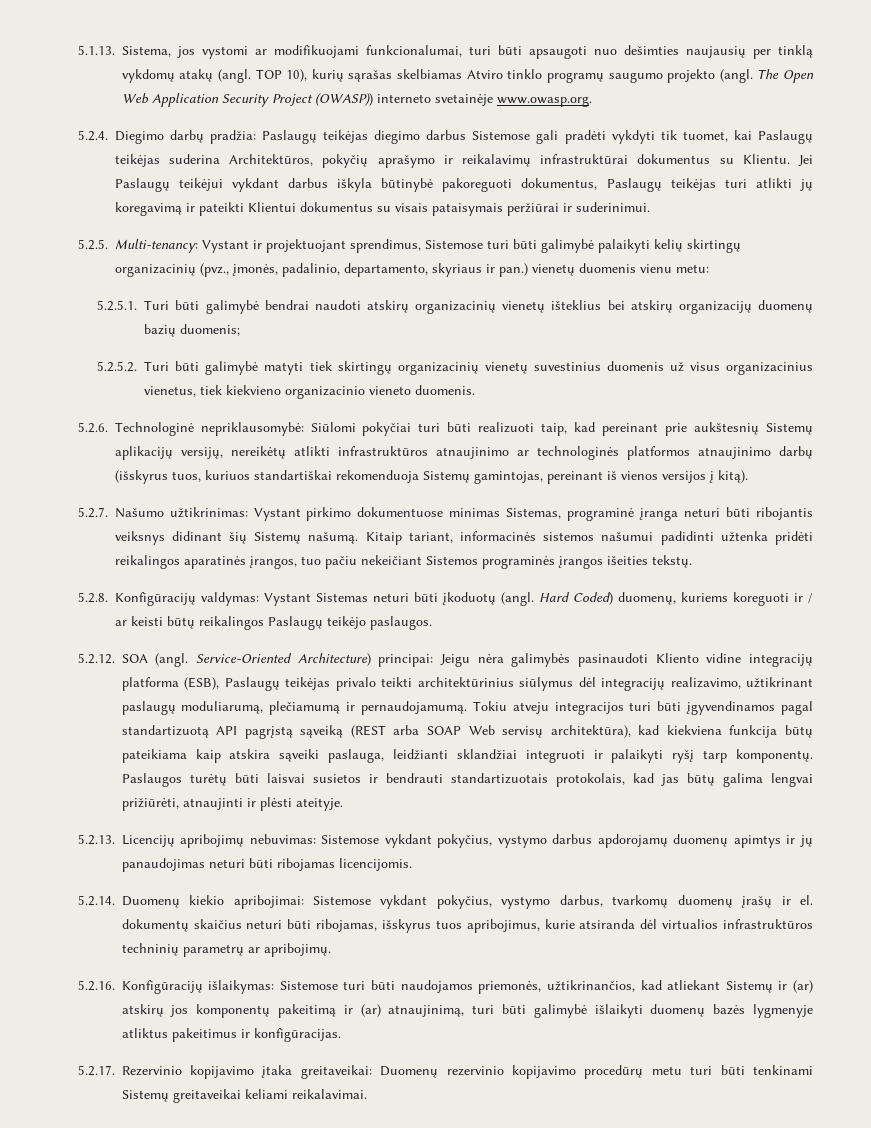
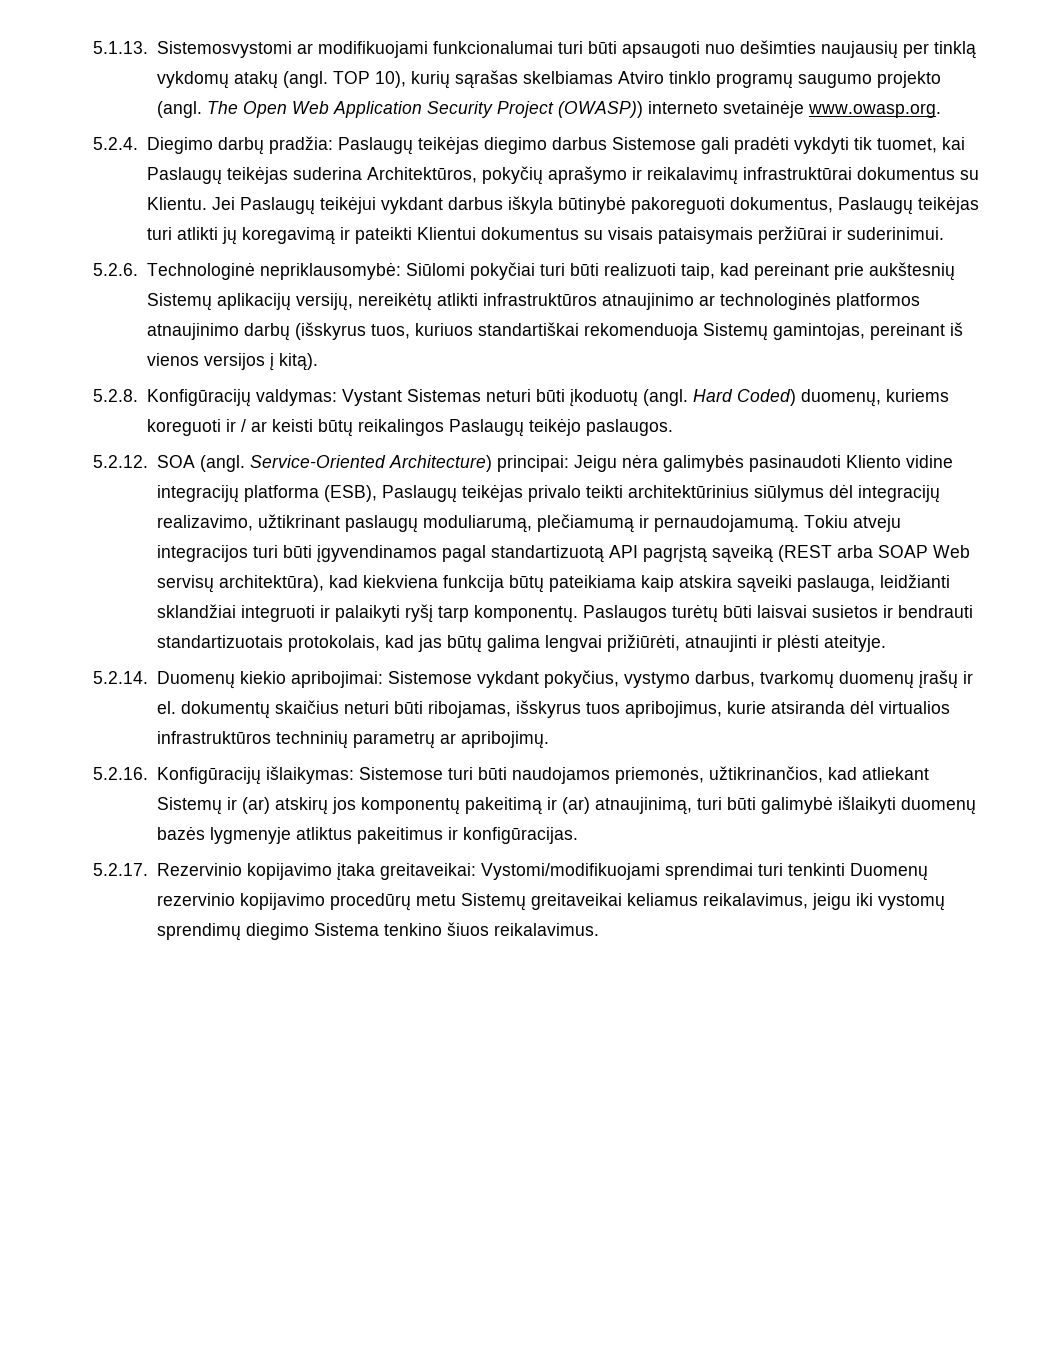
[121,46,248,59] Sistema, jos vystomi -> [156,41,292,58] Sistemosvystomi
[365,45,462,57] funkcionalumai, -> [432,41,553,54] funkcionalumai
[77,239,741,253] [114,263,709,277] [97,300,813,314] [144,324,241,337] [97,361,814,375] [144,385,476,399] // 5.2.5. Multi-tenancy: Vystant ir projektuojant sprendimus, Sistemose turi būti galimybė palaikyti kelių skirtingų organizacinių (pvz., įmonės, padalinio, departamento, skyriaus ir pan.) vienetų duomenis vienu metu: // 5.2.5.1. Turi būti galimybė bendrai naudoti atskirų organizacinių vienetų išteklius bei atskirų organizacijų duomenų bazių duomenis; // 5.2.5.2. Turi būti galimybė matyti tiek skirtingų organizacinių vienetų suvestinius duomenis už visus organizacinius vienetus, tiek kiekvieno organizacinio vieneto duomenis. -> (944, 233) none
[77,507,813,521] [114,531,813,545] [114,555,692,569] // 5.2.7. Našumo užtikrinimas: Vystant pirkimo dokumentuose minimas Sistemas, programinė įranga neturi būti ribojantis veiksnys didinant šių Sistemų našumą. Kitaip tariant, informacinės sistemos našumui padidinti užtenka pridėti reikalingos aparatinės įrangos, tuo pačiu nekeičiant Sistemos programinės įrangos išeities tekstų. -> (318, 362) none
[77,834,814,848] [121,858,412,872] // 5.2.13. Licencijų apribojimų nebuvimas: Sistemose vykdant pokyčius, vystymo darbus apdorojamų duomenų apimtys ir jų panaudojimas neturi būti ribojamas licencijomis. -> (886, 643) none
(372, 1072) none -> [480,863,845,880] Vystomi/modifikuojami sprendimai turi tenkinti
[690,1065,814,1075] [121,1089,367,1103] turi būti tenkinami Sistemų greitaveikai keliami reikalavimai. -> [460,893,945,911] [156,922,599,941] Sistemų greitaveikai keliamus reikalavimus, jeigu iki vystomų sprendimų diegimo Sistema tenkino šiuos reikalavimus.

